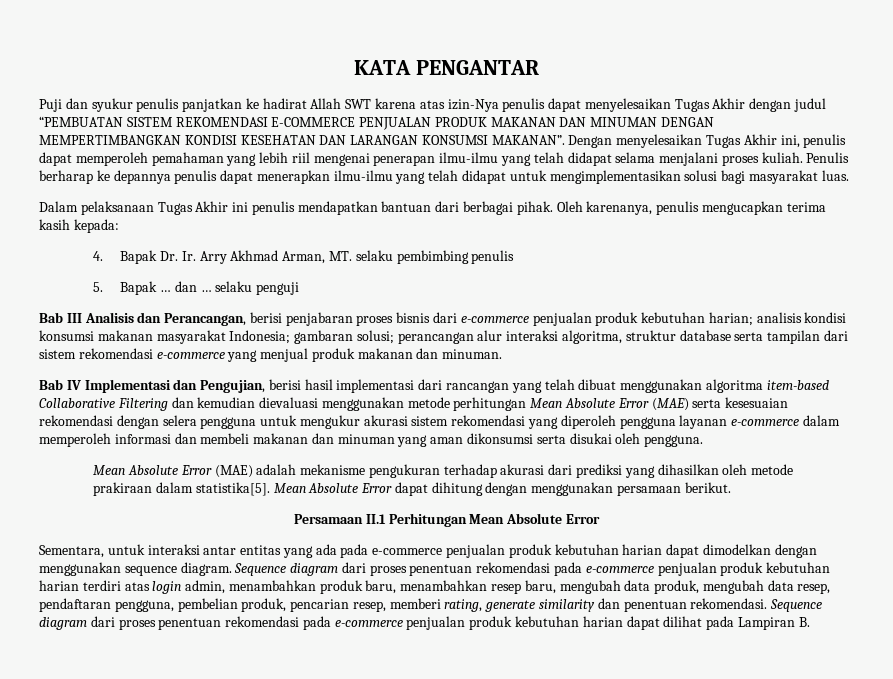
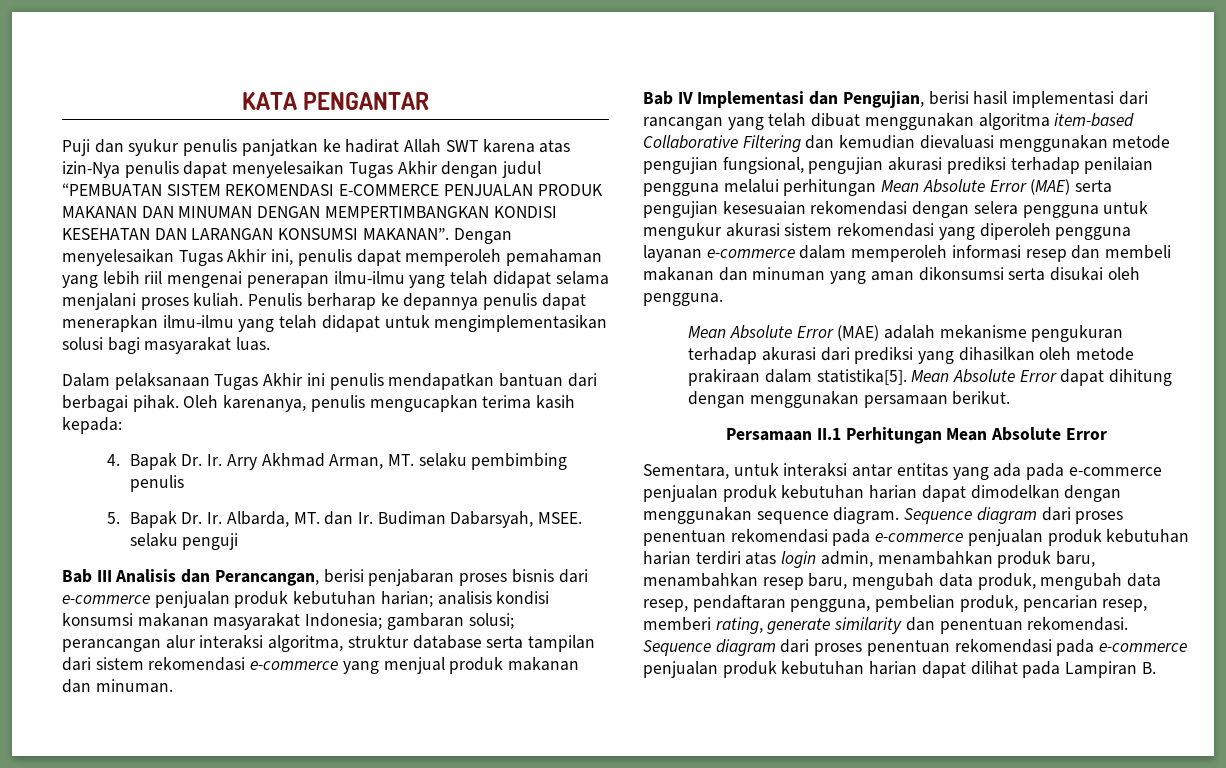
[160,281,212,292] … dan … -> [181,511,583,528] Dr. Ir. Albarda, MT. dan Ir. Budiman Dabarsyah, MSEE.
(450, 402) none -> [643,157,1154,174] [643,179,779,196] pengujian fungsional, pengujian akurasi prediksi terhadap penilaian pengguna melalui
(722, 403) none -> [643,201,718,218] pengujian
(171, 439) none -> [1025,249,1067,262] resep

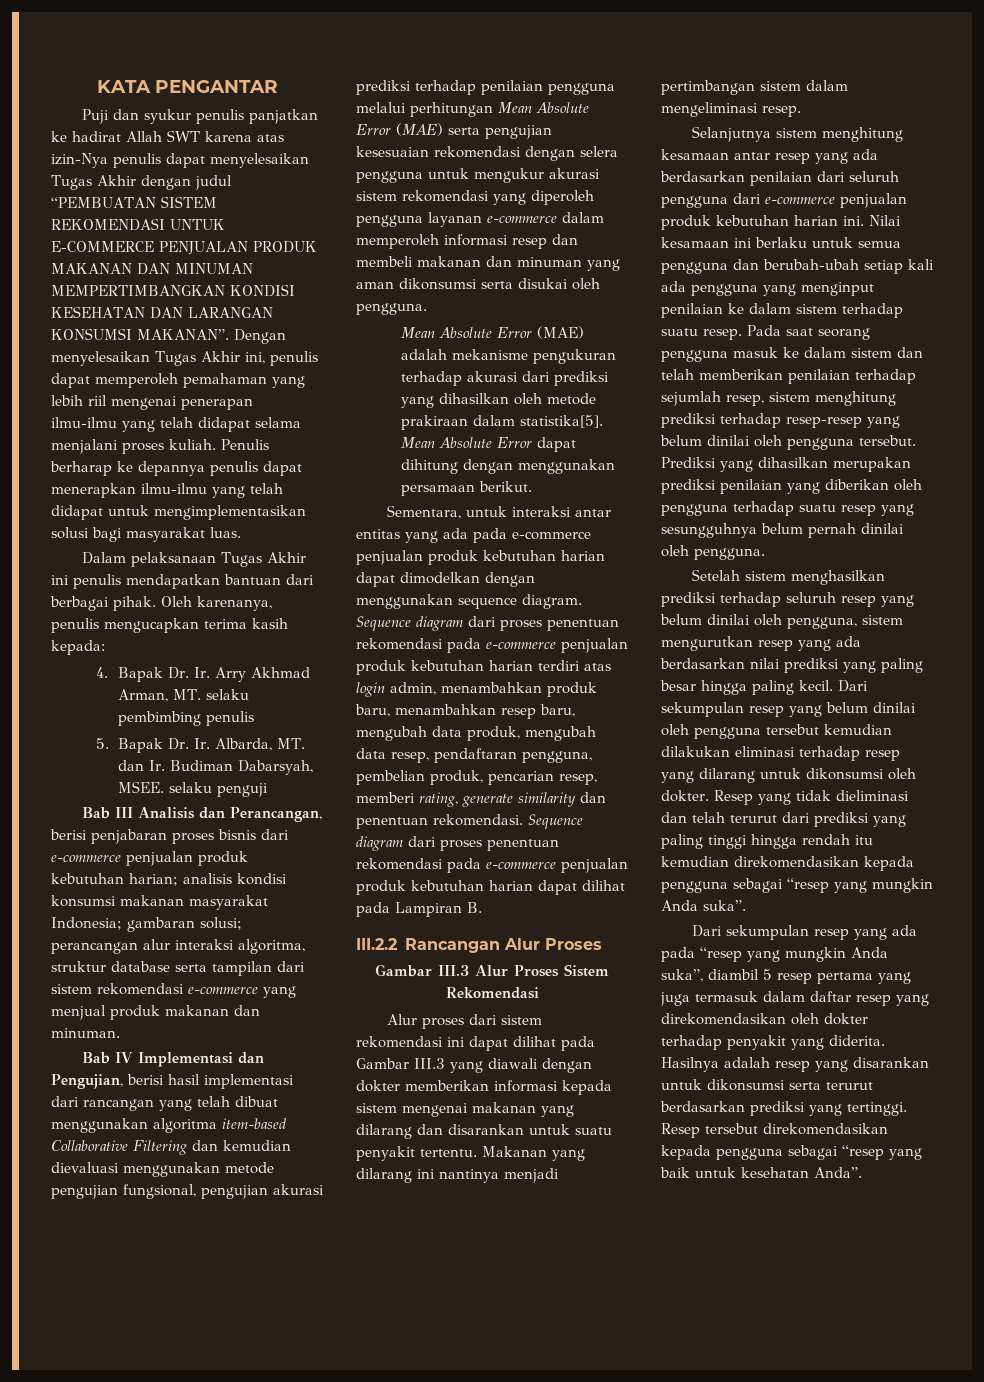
(335, 190) none -> [170,219,225,230] UNTUK
[257,206,321,218] DENGAN -> (253, 268) none
[726,427,1107,444] // Persamaan II.1 Perhitungan Mean Absolute Error -> (532, 486) none
(1156, 668) none -> [356,938,602,953] [375,964,609,977] [445,987,539,999] [387,1014,543,1029] [356,1036,595,1051] [356,1058,592,1073] [356,1080,612,1095] [356,1102,574,1117] [356,1124,612,1139] [356,1146,585,1161] [356,1168,559,1183] [661,80,848,95] [661,102,801,117] [692,126,904,142] [661,149,878,164] [660,171,899,186] [661,193,907,208] [661,215,901,230] [661,237,901,248] [661,259,934,274] [661,281,874,296] [661,303,903,318] [661,325,870,340] [661,347,923,362] [661,369,916,384] [661,391,896,406] [661,413,900,428] [660,435,916,450] [661,457,911,472] [661,479,922,494] [661,501,914,516] [661,523,904,538] [661,545,765,560] [692,569,886,585] [661,592,914,607] [660,614,903,629] [661,636,861,651] [660,658,923,673] [660,680,868,695] [661,702,916,717] [661,724,892,739] [661,746,900,761] [661,768,916,783] [661,790,909,805] [661,812,906,827] [661,834,873,849] [661,856,914,871] [661,878,933,893] [661,900,746,911] [692,925,918,940] [661,947,888,962] [661,969,911,984] [660,991,929,1006] [661,1013,868,1025] [661,1035,885,1050] [661,1057,929,1072] [661,1079,873,1091] [660,1101,907,1116] [661,1123,888,1138] [661,1145,922,1160] [660,1167,862,1178] // III.2.2 Rancangan Alur Proses // Gambar III.3 Alur Proses Sistem Rekomendasi // Alur proses dari sistem rekomendasi ini dapat dilihat pada Gambar III.3 yang diawali dengan dokter memberikan informasi kepada sistem mengenai makanan yang dilarang dan disarankan untuk suatu penyakit tertentu. Makanan yang dilarang ini nantinya menjadi pertimbangan sistem dalam mengeliminasi resep. // Selanjutnya sistem menghitung kesamaan antar resep yang ada berdasarkan penilaian dari seluruh pengguna dari e-commerce penjualan produk kebutuhan harian ini. Nilai kesamaan ini berlaku untuk semua pengguna dan berubah-ubah setiap kali ada pengguna yang menginput penilaian ke dalam sistem terhadap suatu resep. Pada saat seorang pengguna masuk ke dalam sistem dan telah memberikan penilaian terhadap sejumlah resep, sistem menghitung prediksi terhadap resep-resep yang belum dinilai oleh pengguna tersebut. Prediksi yang dihasilkan merupakan prediksi penilaian yang diberikan oleh pengguna terhadap suatu resep yang sesungguhnya belum pernah dinilai oleh pengguna. // Setelah sistem menghasilkan prediksi terhadap seluruh resep yang belum dinilai oleh pengguna, sistem mengurutkan resep yang ada berdasarkan nilai prediksi yang paling besar hingga paling kecil. Dari sekumpulan resep yang belum dinilai oleh pengguna tersebut kemudian dilakukan eliminasi terhadap resep yang dilarang untuk dikonsumsi oleh dokter. Resep yang tidak dieliminasi dan telah terurut dari prediksi yang paling tinggi hingga rendah itu kemudian direkomendasikan kepada pengguna sebagai “resep yang mungkin Anda suka”. // Dari sekumpulan resep yang ada pada “resep yang mungkin Anda suka”, diambil 5 resep pertama yang juga termasuk dalam daftar resep yang direkomendasikan oleh dokter terhadap penyakit yang diderita. Hasilnya adalah resep yang disarankan untuk dikonsumsi serta terurut berdasarkan prediksi yang tertinggi. Resep tersebut direkomendasikan kepada pengguna sebagai “resep yang baik untuk kesehatan Anda”.

